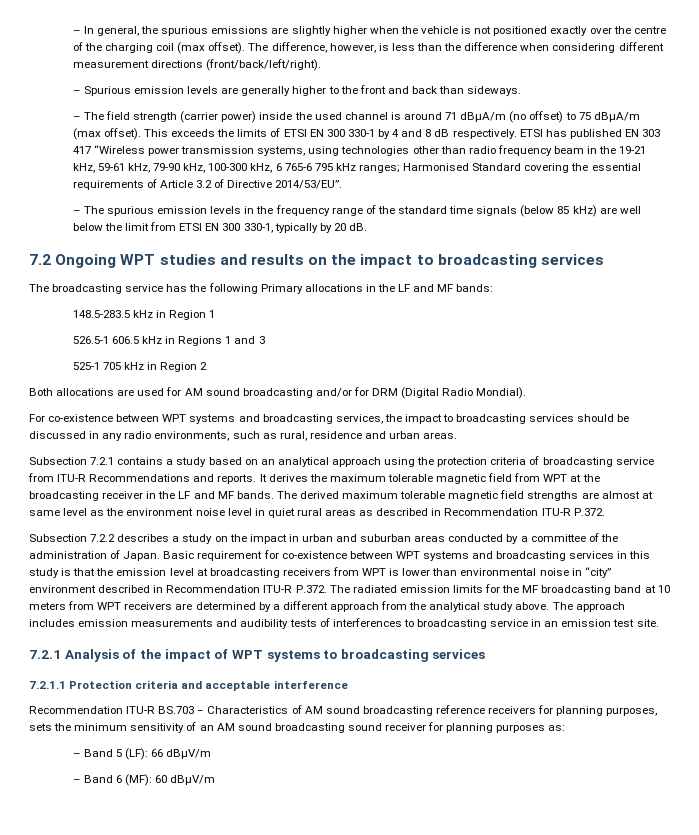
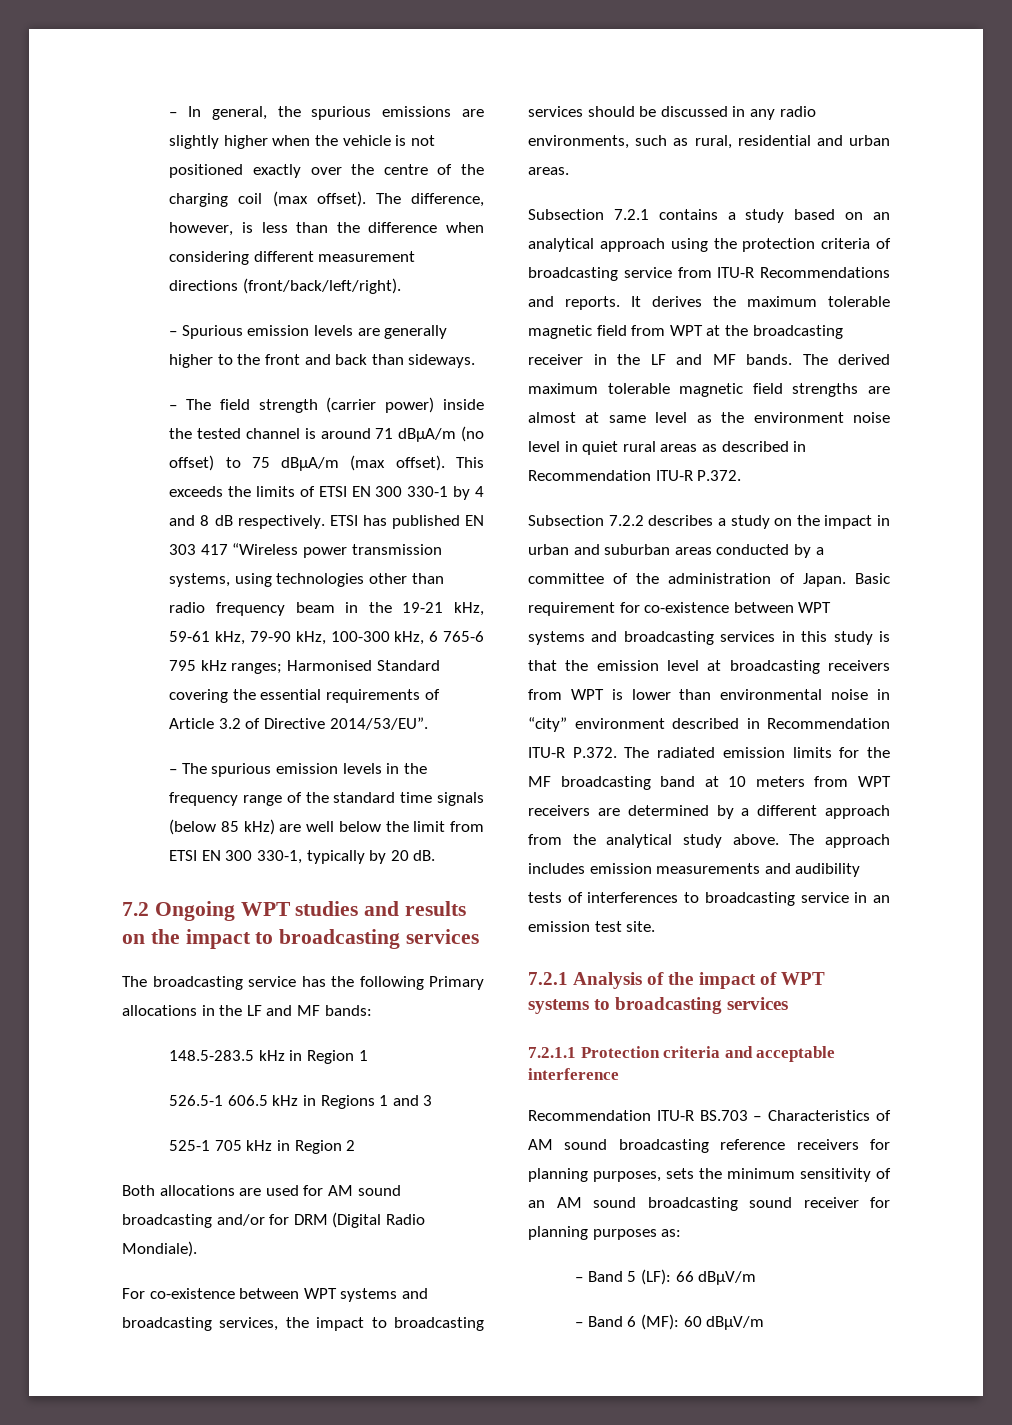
[314,112,342,120] used -> [197,428,242,439] tested
[476,387,527,399] Mondial). -> [122,1241,197,1257] Mondiale).
[309,431,362,439] residence -> [737,135,811,146] residential

